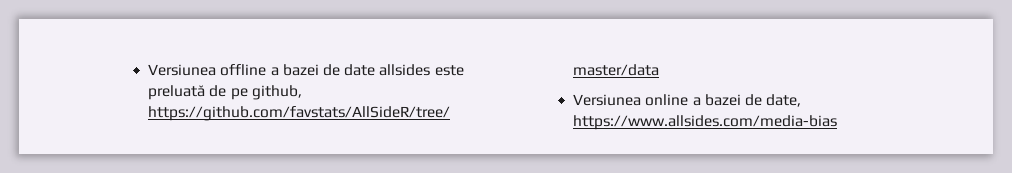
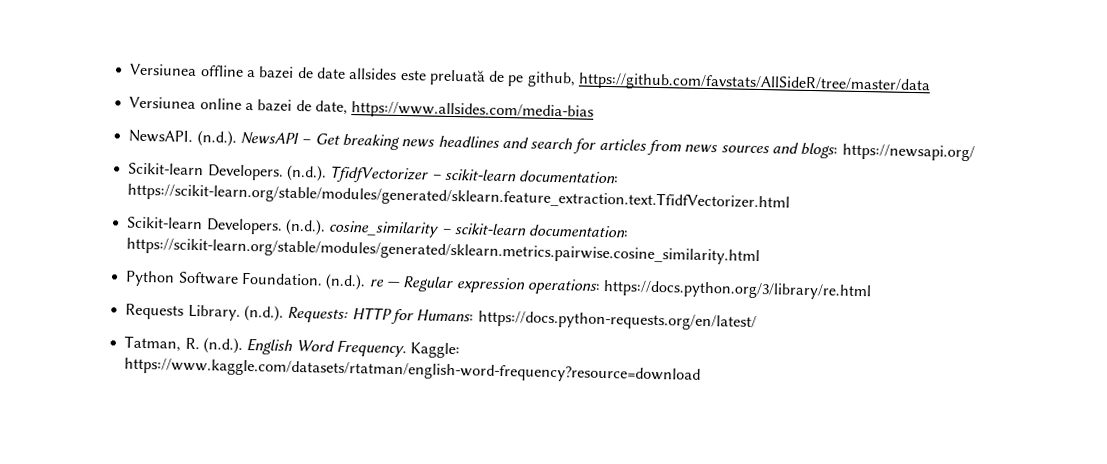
(838, 122) none -> [128,129,975,162] [128,162,620,184] [127,182,791,212] [127,216,630,238] [126,237,761,266] [125,270,873,301] [125,303,757,331] [124,335,461,359] [124,357,702,384] // NewsAPI. (n.d.). NewsAPI – Get breaking news headlines and search for articles from news sources and blogs: https://newsapi.org/ // Scikit-learn Developers. (n.d.). TfidfVectorizer – scikit-learn documentation: https://scikit-learn.org/stable/modules/generated/sklearn.feature_extraction.text.TfidfVectorizer.html // Scikit-learn Developers. (n.d.). cosine_similarity – scikit-learn documentation: https://scikit-learn.org/stable/modules/generated/sklearn.metrics.pairwise.cosine_similarity.html // Python Software Foundation. (n.d.). re — Regular expression operations: https://docs.python.org/3/library/re.html // Requests Library. (n.d.). Requests: HTTP for Humans: https://docs.python-requests.org/en/latest/ // Tatman, R. (n.d.). English Word Frequency. Kaggle: https://www.kaggle.com/datasets/rtatman/english-word-frequency?resource=download

